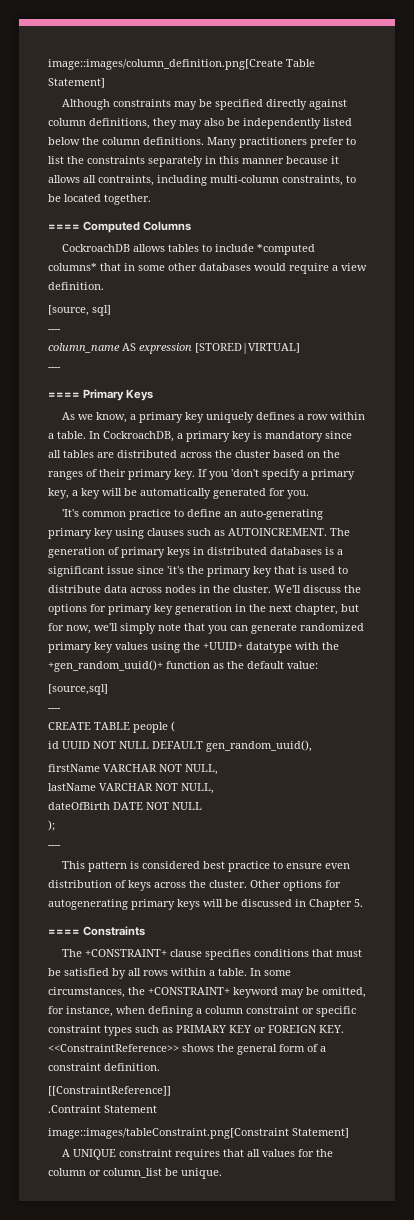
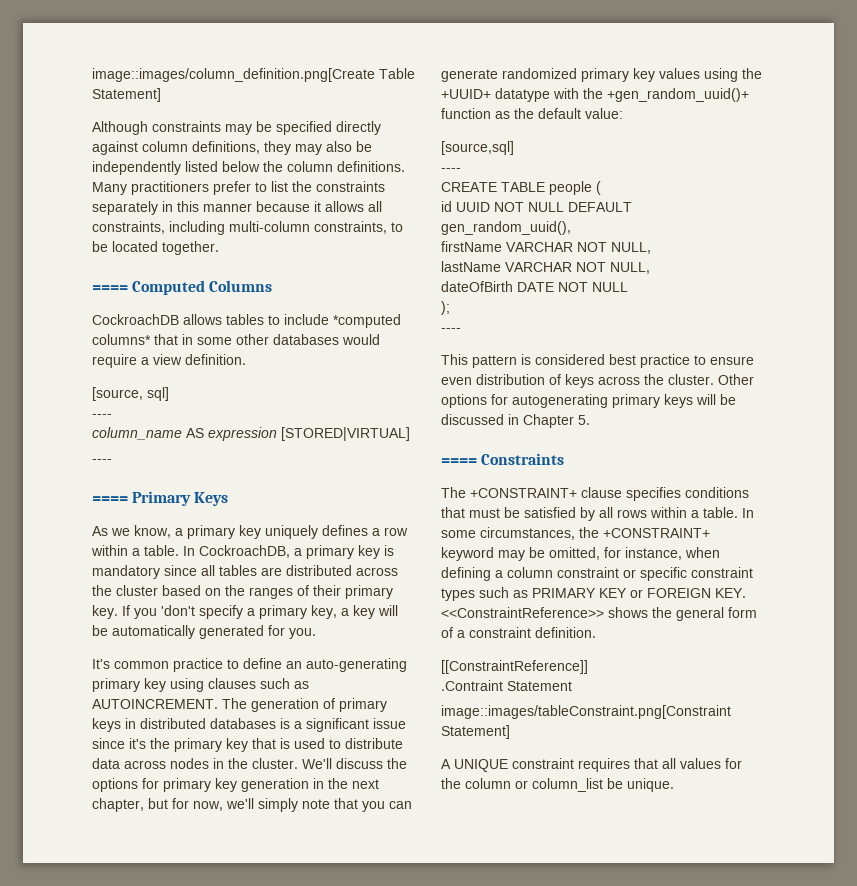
[98,175,154,186] contraints, -> [92,221,165,234] constraints,
[62,509,80,517] 'It's -> [92,659,110,669] It's
[167,566,184,574] 'it's -> [129,738,146,749] it's

